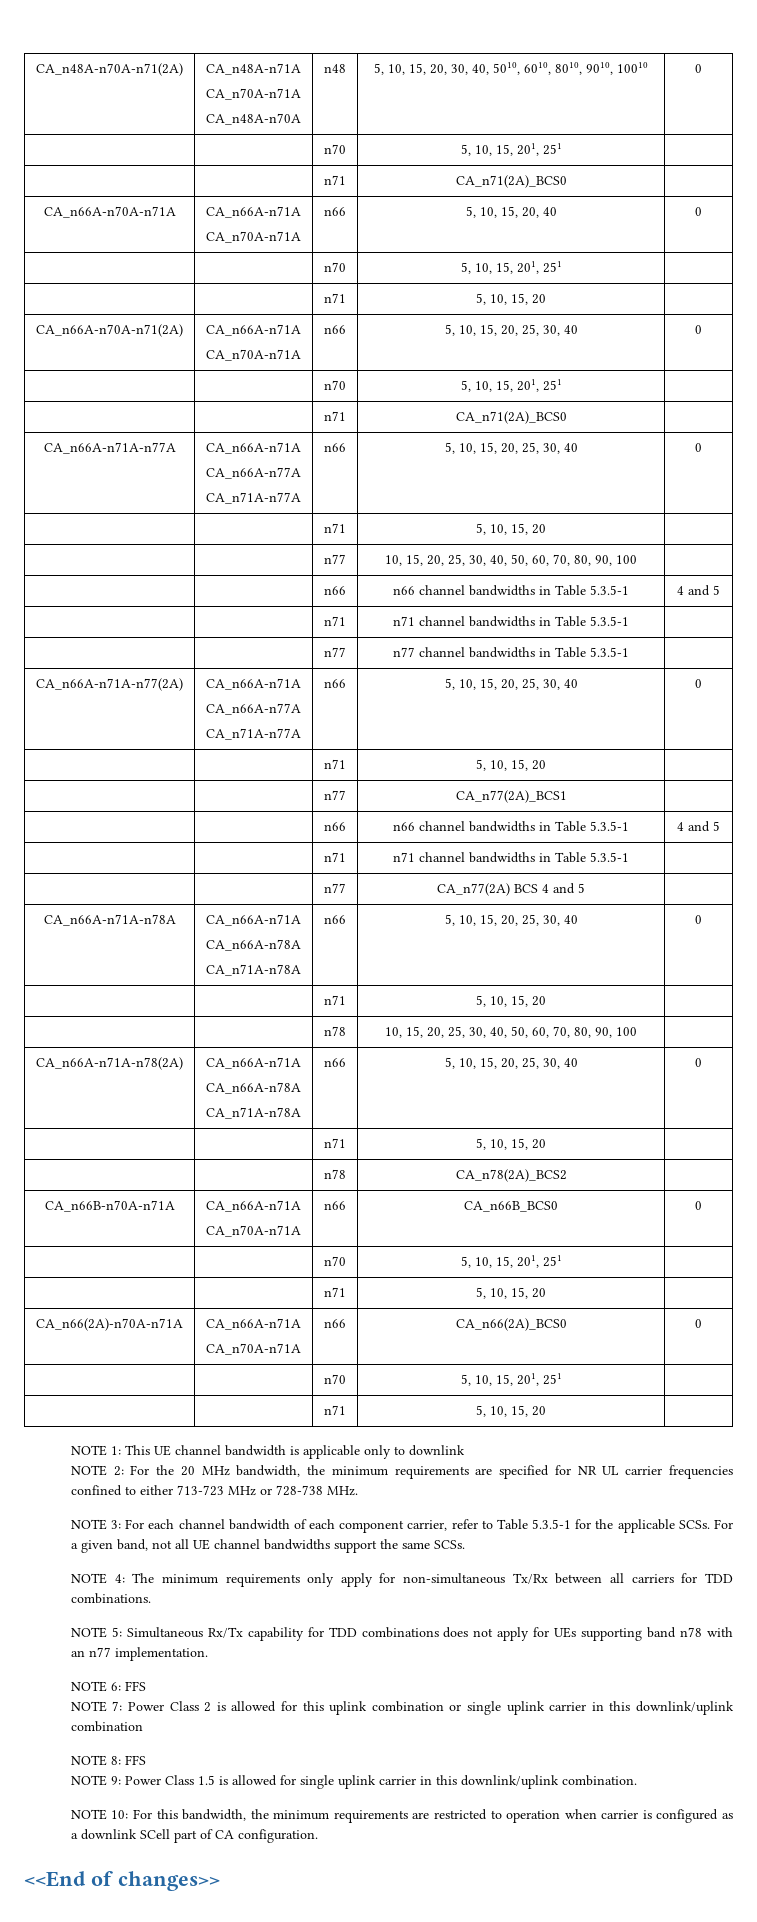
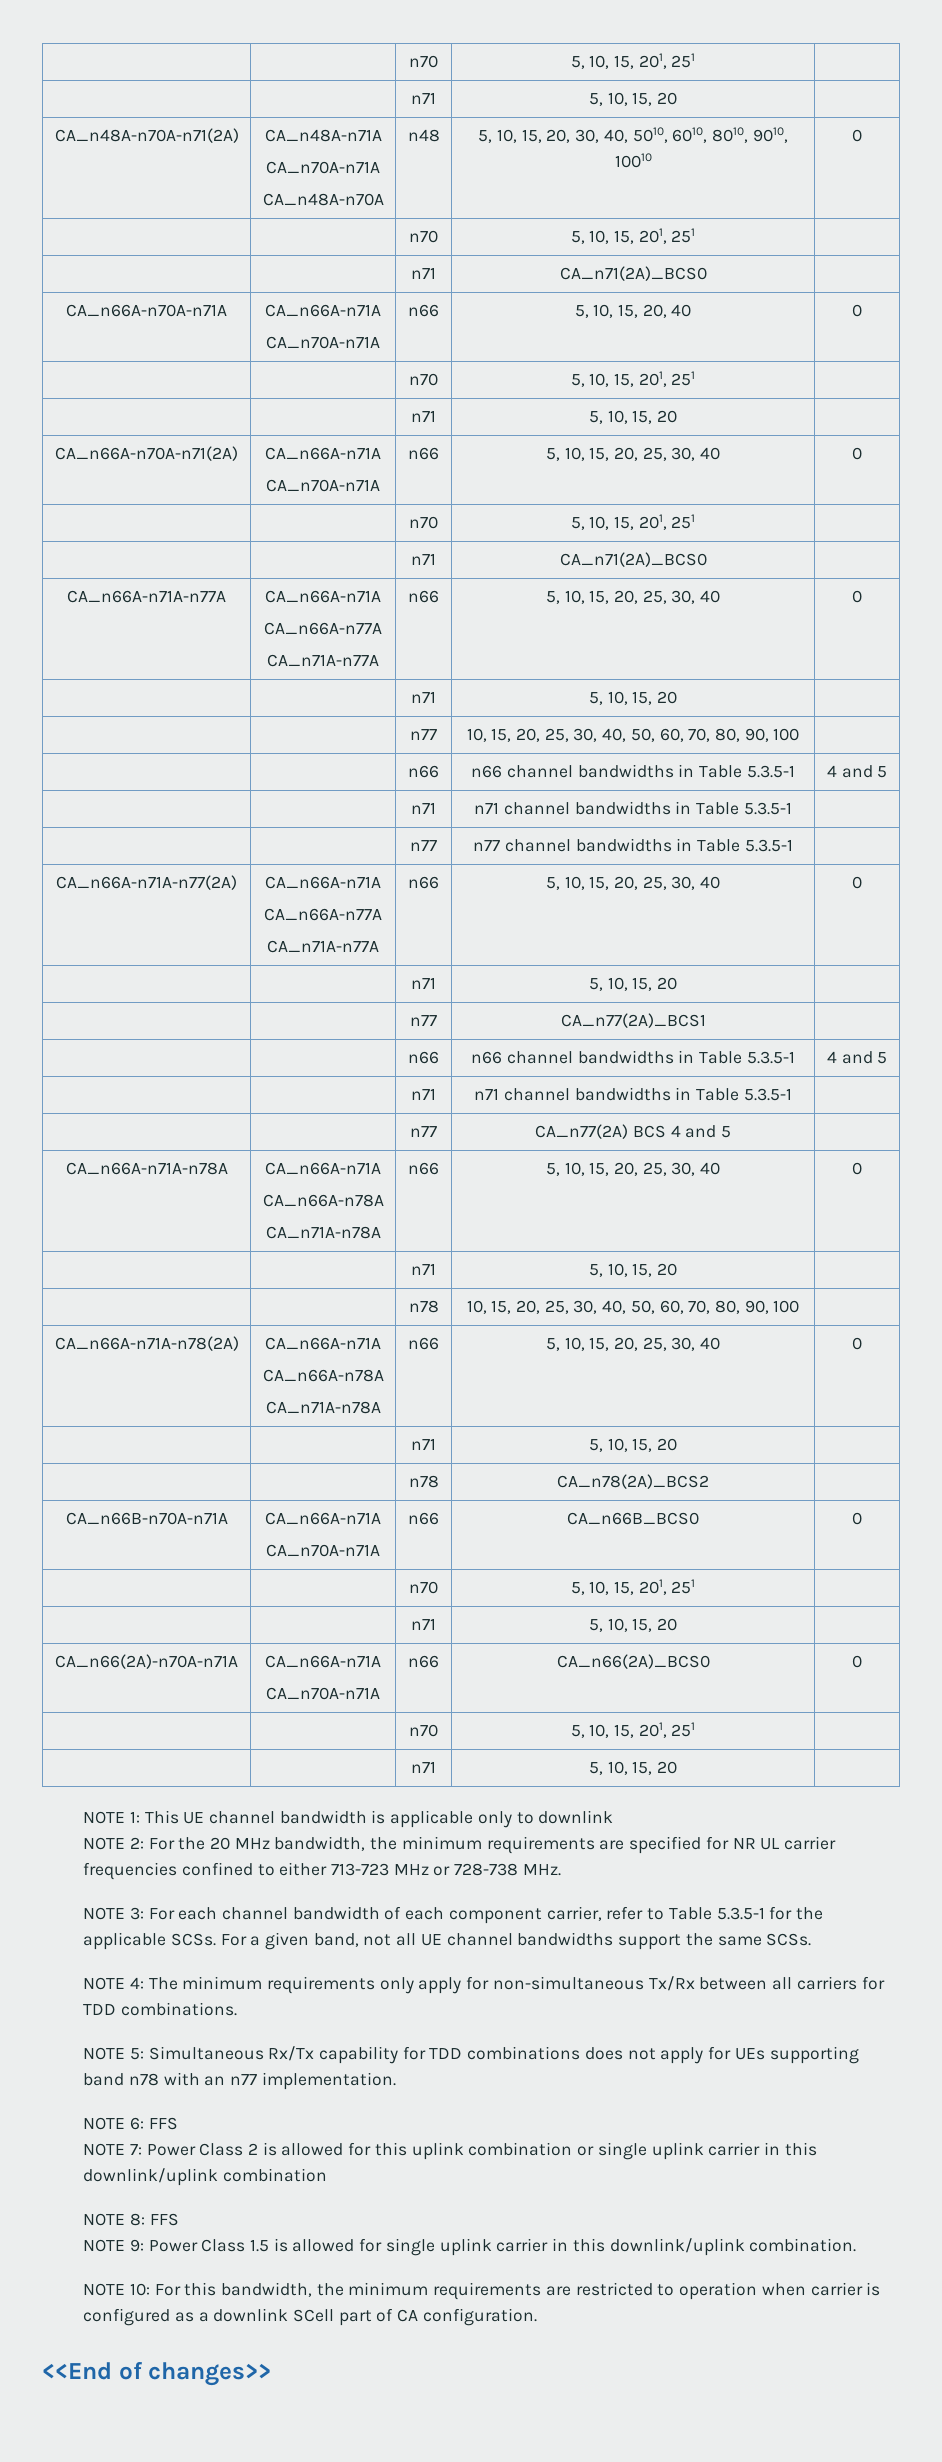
(36, 69) none -> [409,55,438,68] [570,53,696,69] [411,92,436,104] [588,92,678,106] | | n70 | 5, 10, 15, 201, 251 | // | | n71 | 5, 10, 15, 20 | //

